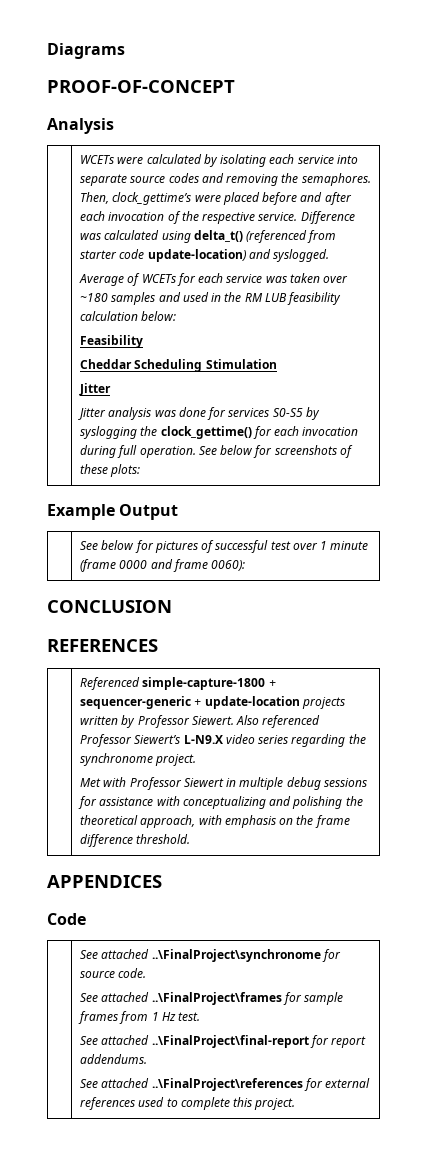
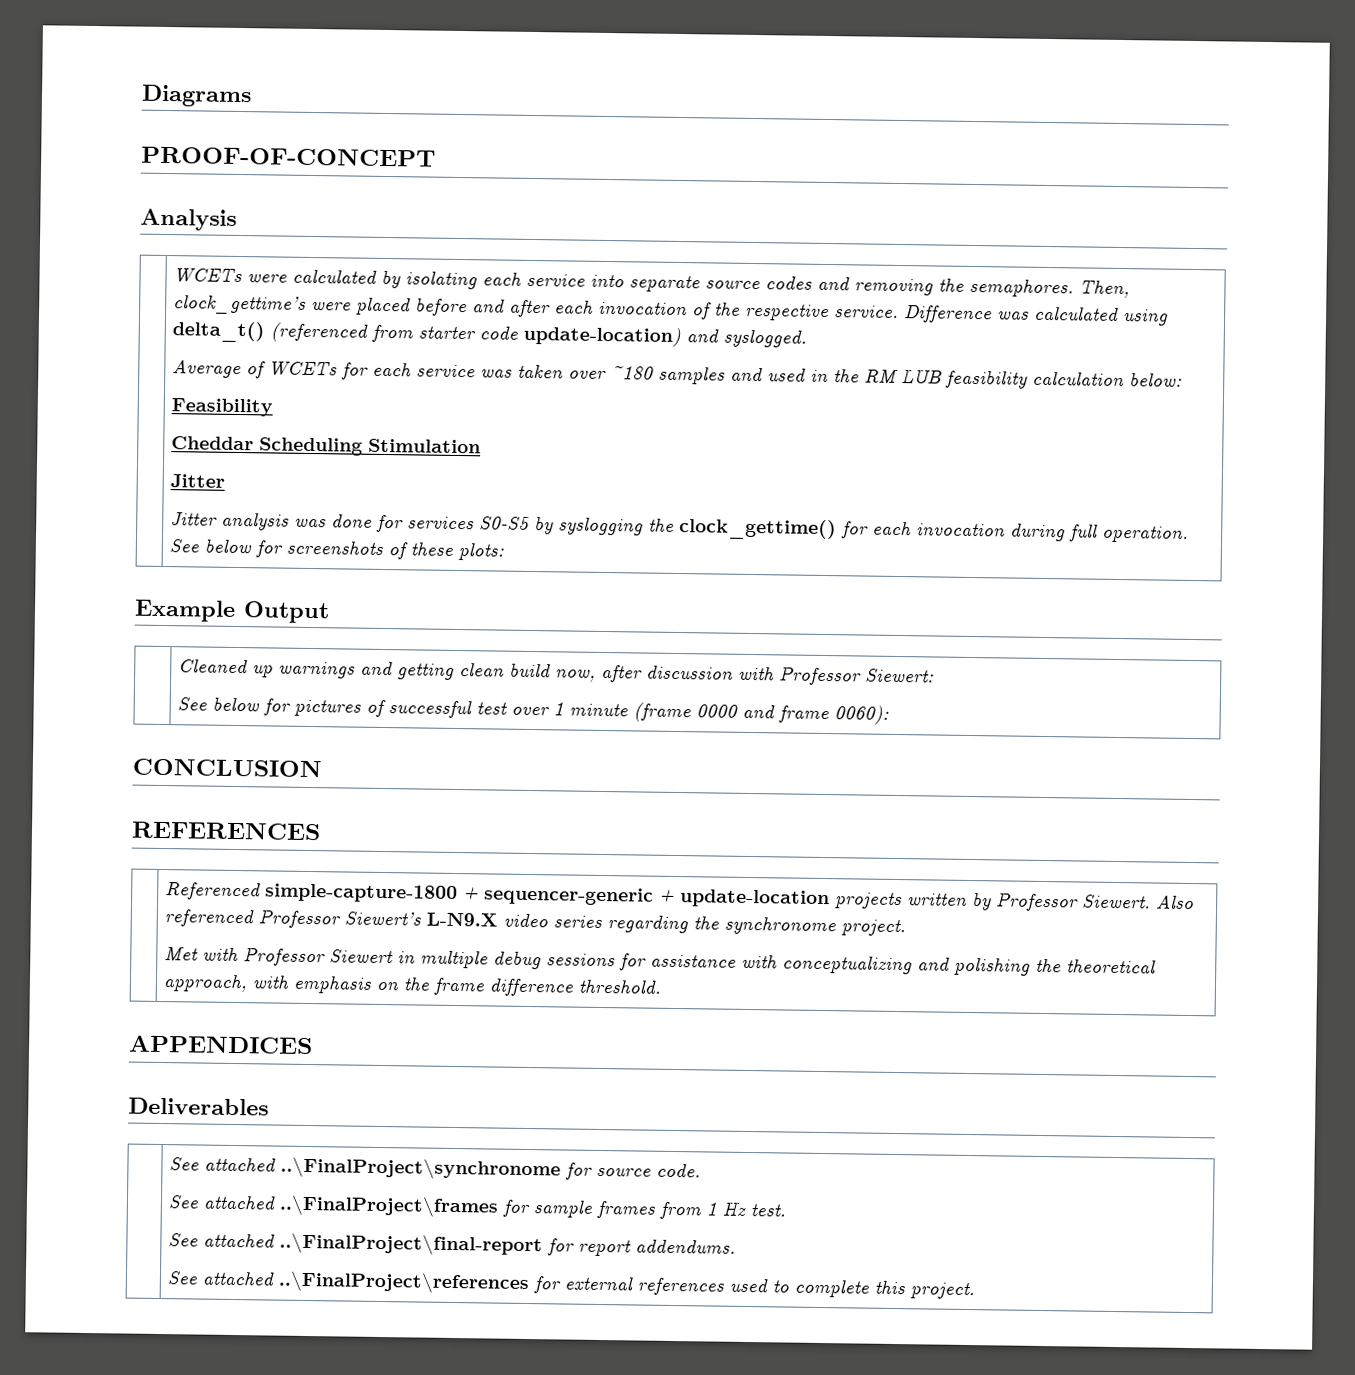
(179, 512) none -> [178,659,935,686] Cleaned up warnings and getting clean build now, after discussion with Professor Siewert: //
[47,913,86,925] Code -> [128,1097,269,1116] Deliverables

